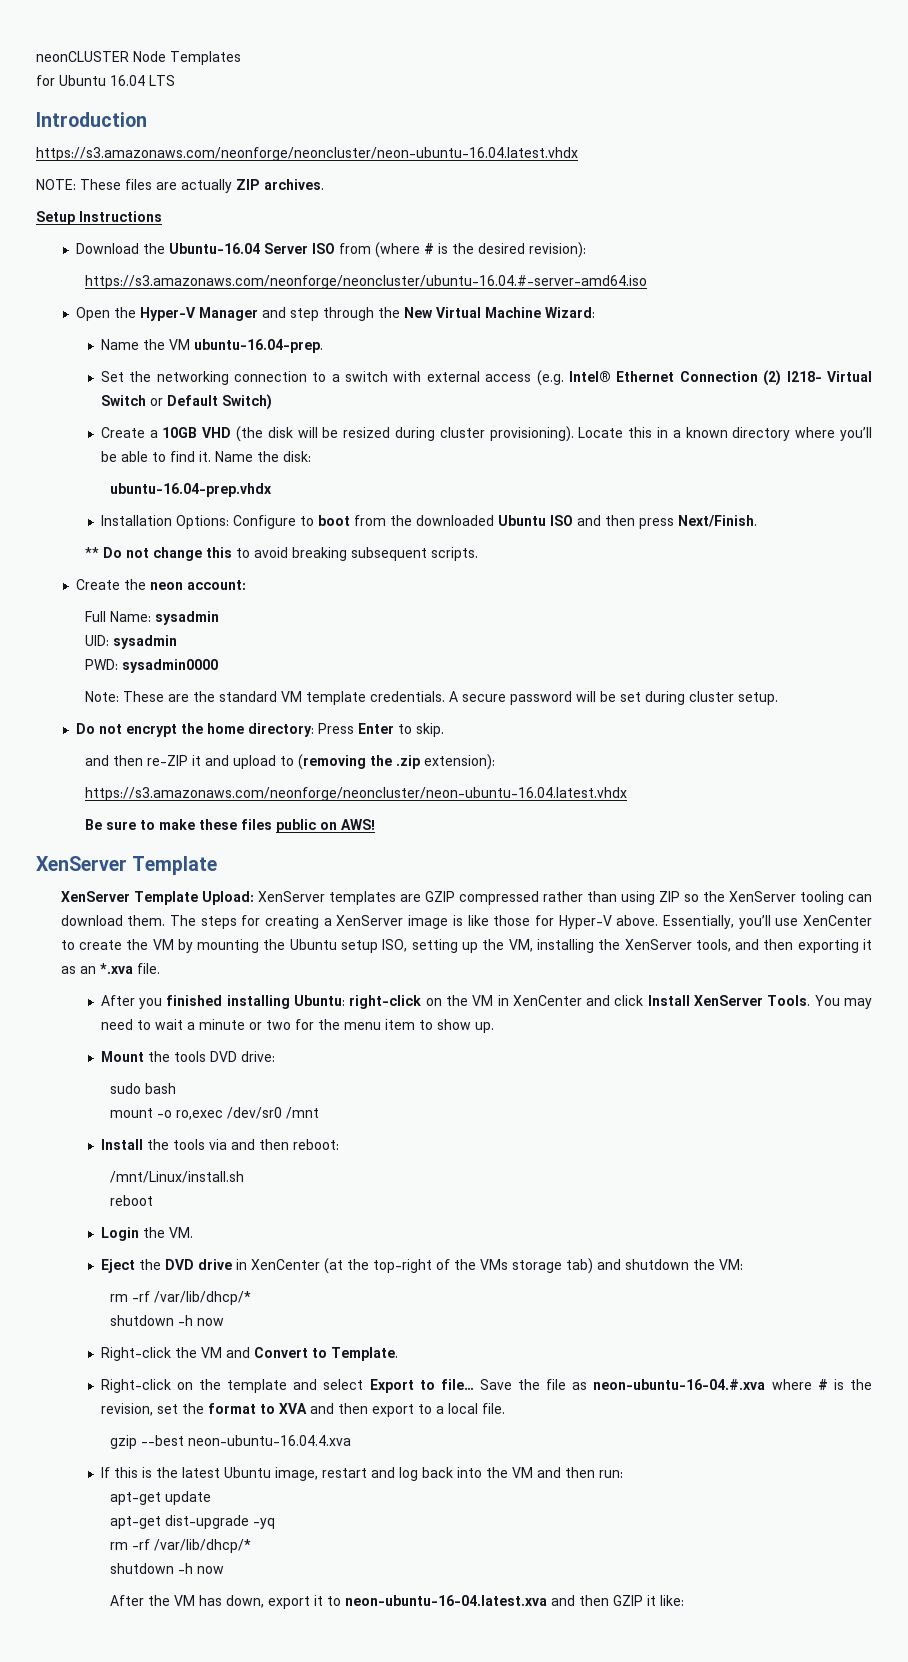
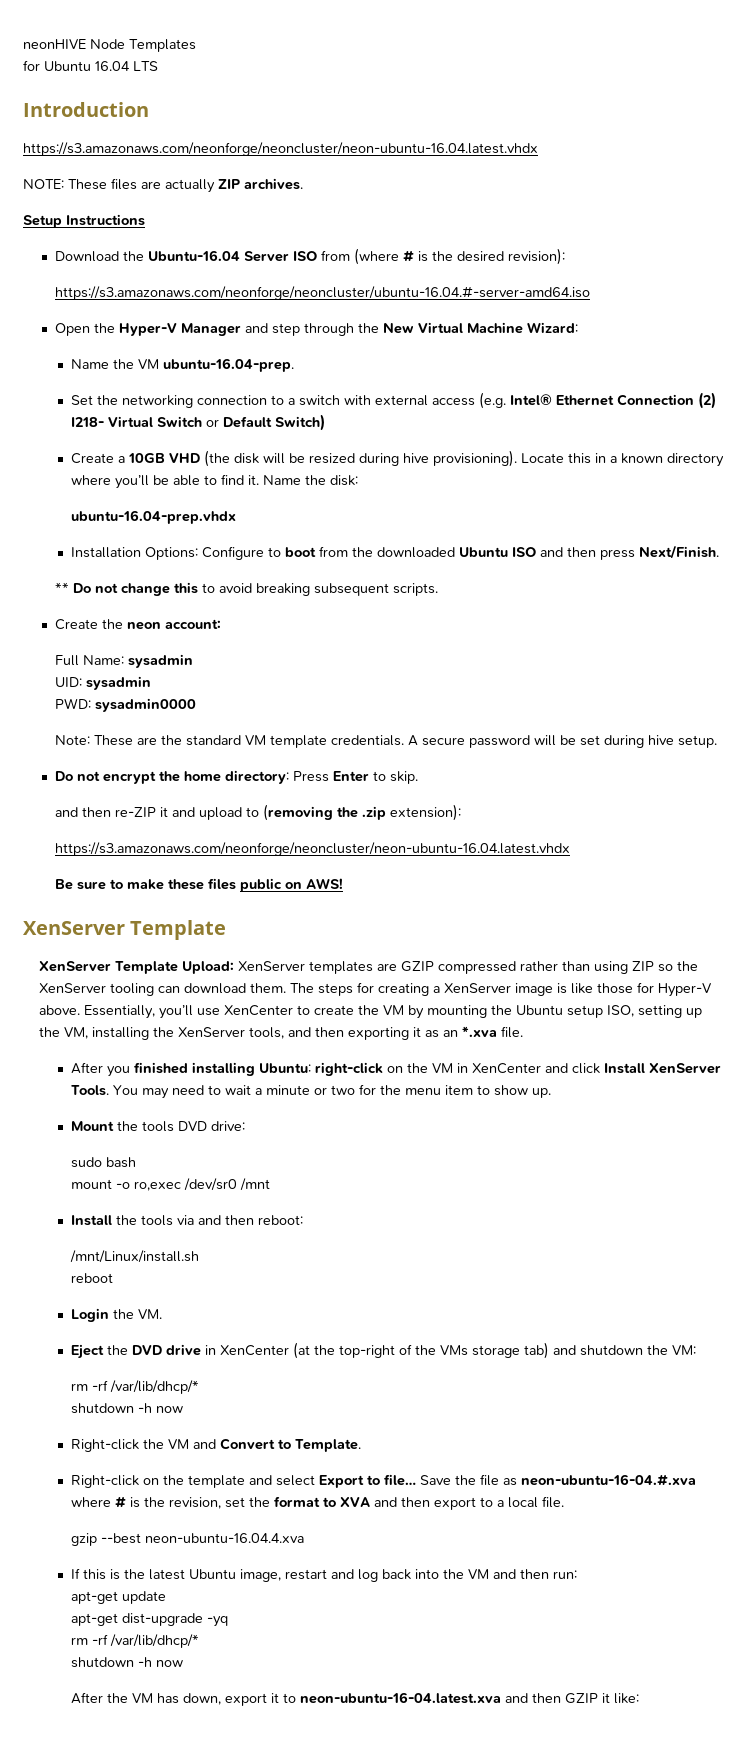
[36,51,129,62] neonCLUSTER -> [23,39,86,49] neonHIVE
[439,427,485,438] cluster -> [403,453,430,463] hive
[689,691,735,702] cluster -> [648,735,675,745] hive

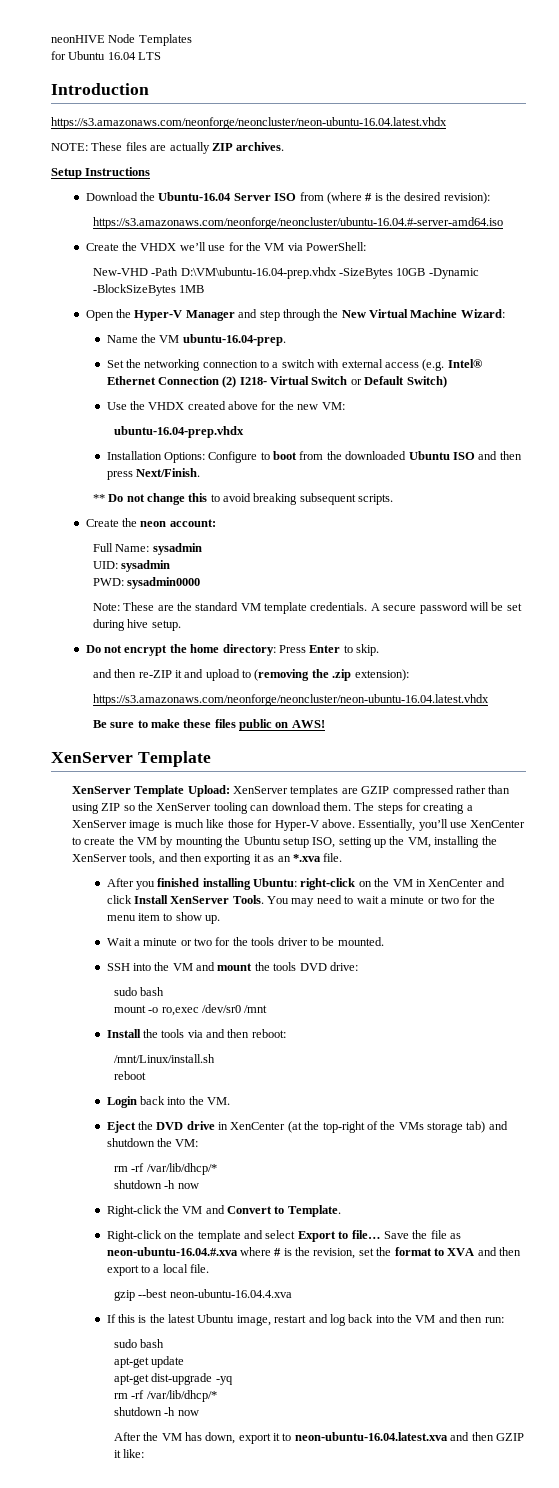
(591, 293) none -> [85,242,367,251] [92,267,479,279] [92,284,205,296] // Create the VHDX we’ll use for the VM via PowerShell: // New-VHD -Path D:\VM\ubuntu-16.04-prep.vhdx -SizeBytes 10GB -Dynamic -BlockSizeBytes 1MB
[71,450,725,467] [71,474,359,489] Create a 10GB VHD (the disk will be resized during hive provisioning). Locate this in a known directory where you’ll be able to find it. Name the disk: -> [106,401,345,410] Use the VHDX created above for the new VM:
(568, 988) none -> [175,819,205,828] much
[71,1121,115,1131] Mount -> [106,937,384,946] [106,962,253,971] Wait a minute or two for the tools driver to be mounted. // SSH into the VM and mount
(110, 1315) none -> [139,1096,186,1105] back into
[521,1474,697,1486] neon-ubuntu-16-04.#.xva -> [106,1247,238,1256] neon-ubuntu-16.04.#.xva
(578, 1574) none -> [113,1339,165,1348] // sudo bash
[300,1692,502,1704] neon-ubuntu-16-04.latest.xva -> [294,1432,448,1441] neon-ubuntu-16.04.latest.xva

